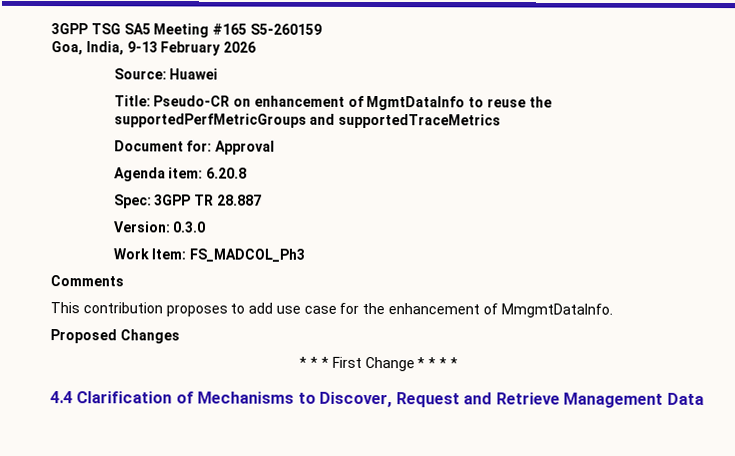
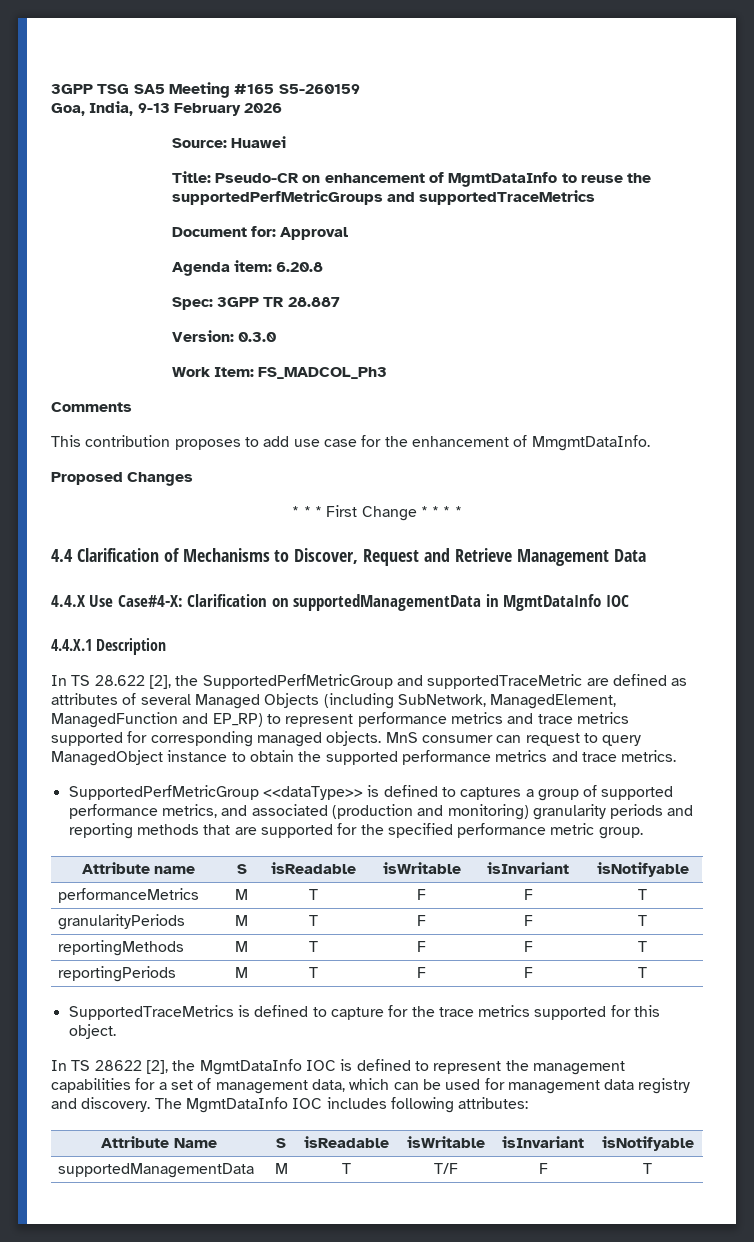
(704, 398) none -> [51,594,629,611] [51,638,167,655] [51,674,688,689] [51,693,617,709] [51,712,629,728] [51,731,642,747] [51,750,677,766] [68,785,674,801] [68,804,694,820] [68,823,643,839] [81,862,196,874] [236,864,247,874] [271,862,356,874] [382,862,461,874] [487,862,569,874] [596,862,689,877] [58,888,200,903] [235,889,248,900] [309,889,318,900] [417,889,426,900] [523,889,533,900] [638,889,647,900] [58,914,186,930] [235,915,248,926] [309,915,318,926] [417,915,426,926] [523,915,533,926] [638,915,647,926] [58,940,185,956] [235,941,248,952] [309,941,318,952] [417,941,426,952] [523,941,533,952] [638,941,647,952] [58,966,177,982] [235,967,248,978] [309,967,318,978] [417,967,426,978] [523,967,533,978] [638,967,647,978] [68,1005,661,1020] [68,1024,116,1039] [51,1059,625,1075] [51,1078,691,1094] [51,1097,529,1113] [101,1136,217,1148] [276,1138,286,1148] [304,1136,389,1148] [406,1136,485,1148] [502,1136,584,1148] [601,1136,694,1151] [58,1163,255,1178] [274,1163,288,1174] [342,1163,351,1174] [433,1163,458,1174] [538,1163,548,1174] [643,1163,652,1174] // 4.4.X Use Case#4-X: Clarification on supportedManagementData in MgmtDataInfo IOC // 4.4.X.1 Description // In TS 28.622 [2], the SupportedPerfMetricGroup and supportedTraceMetric are defined as attributes of several Managed Objects (including SubNetwork, ManagedElement, ManagedFunction and EP_RP) to represent performance metrics and trace metrics supported for corresponding managed objects. MnS consumer can request to query ManagedObject instance to obtain the supported performance metrics and trace metrics. // SupportedPerfMetricGroup <<dataType>> is defined to captures a group of supported performance metrics, and associated (production and monitoring) granularity periods and reporting methods that are supported for the specified performance metric group. // Attribute name | S | isReadable | isWritable | isInvariant | isNotifyable // performanceMetrics | M | T | F | F | T // granularityPeriods | M | T | F | F | T // reportingMethods | M | T | F | F | T // reportingPeriods | M | T | F | F | T // SupportedTraceMetrics is defined to capture for the trace metrics supported for this object. // In TS 28622 [2], the MgmtDataInfo IOC is defined to represent the management capabilities for a set of management data, which can be used for management data registry and discovery. The MgmtDataInfo IOC includes following attributes: // Attribute Name | S | isReadable | isWritable | isInvariant | isNotifyable // supportedManagementData | M | T | T/F | F | T

